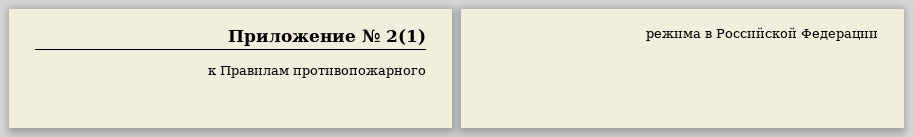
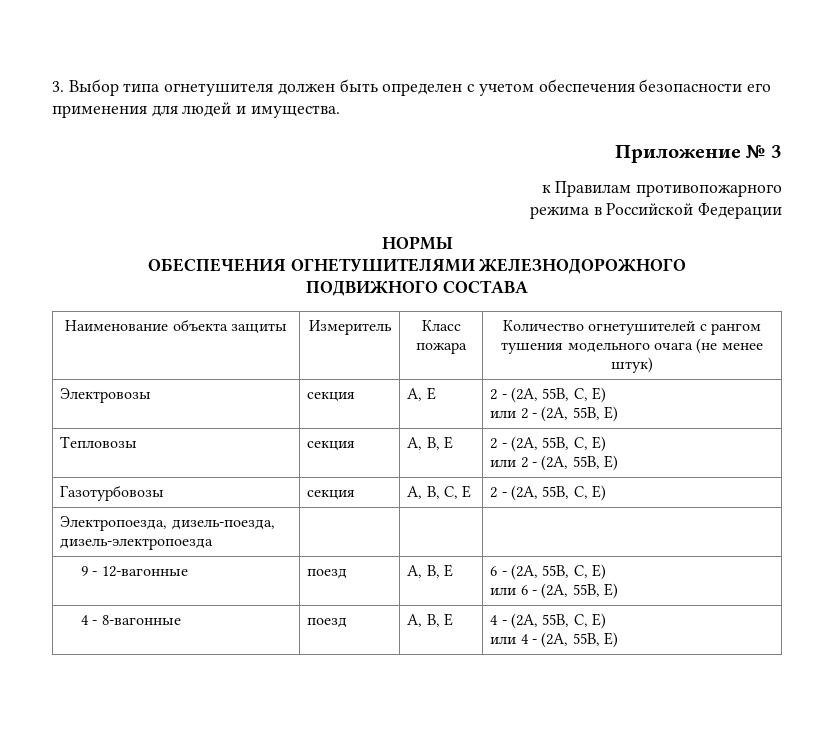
(228, 38) none -> [52,79,771,96] [52,102,340,118] 3. Выбор типа огнетушителя должен быть определен с учетом обеспечения безопасности его применения для людей и имущества. //
[386,29,426,45] 2(1) -> [771,145,782,158] 3
(878, 35) none -> [381,236,453,250] [147,258,687,274] [306,280,528,296] [65,319,287,334] [308,320,392,335] [421,320,461,331] [416,342,467,354] [503,320,761,335] [501,338,763,354] [611,357,653,373] [60,388,152,403] [307,392,356,402] [407,387,436,401] [490,387,606,403] [490,406,618,422] [60,436,138,448] [307,441,356,451] [407,436,454,450] [490,436,606,452] [490,455,618,471] [60,485,165,501] [307,490,356,500] [407,485,472,499] [490,485,606,501] [60,516,275,531] [60,538,214,550] [81,566,188,577] [307,568,348,579] [407,564,454,578] [490,564,606,580] [490,583,618,599] [81,615,181,625] [307,617,348,628] [407,613,454,627] [490,613,606,629] [490,632,618,648] // НОРМЫ // ОБЕСПЕЧЕНИЯ ОГНЕТУШИТЕЛЯМИ ЖЕЛЕЗНОДОРОЖНОГО // ПОДВИЖНОГО СОСТАВА // Наименование объекта защиты | Измеритель | Класс пожара | Количество огнетушителей с рангом тушения модельного очага (не менее штук) // Электровозы | секция | A, E | 2 - (2A, 55B, C, E) // или 2 - (2A, 55B, E) // Тепловозы | секция | A, B, E | 2 - (2A, 55B, C, E) // или 2 - (2A, 55B, E) // Газотурбовозы | секция | A, B, C, E | 2 - (2A, 55B, C, E) // Электропоезда, дизель-поезда, дизель-электропоезда | | | // 9 - 12-вагонные | поезд | A, B, E | 6 - (2A, 55B, C, E) // или 6 - (2A, 55B, E) // 4 - 8-вагонные | поезд | A, B, E | 4 - (2A, 55B, C, E) // или 4 - (2A, 55B, E)

